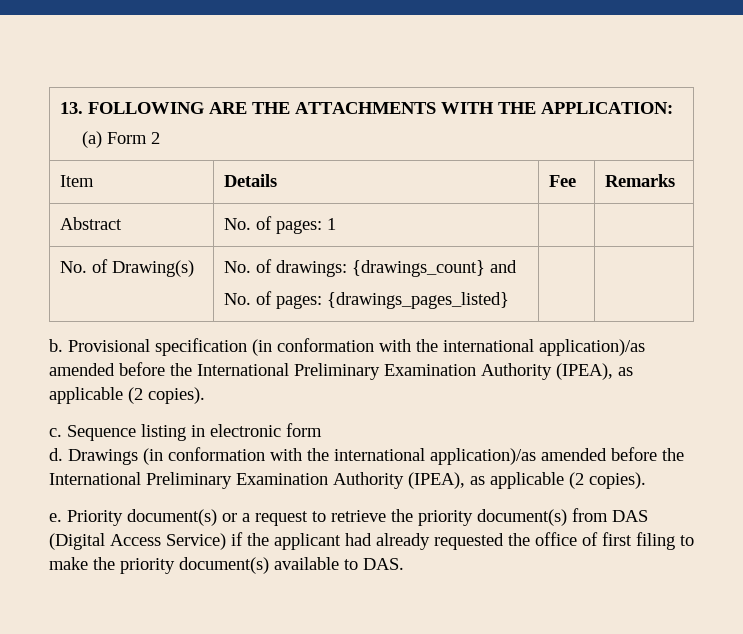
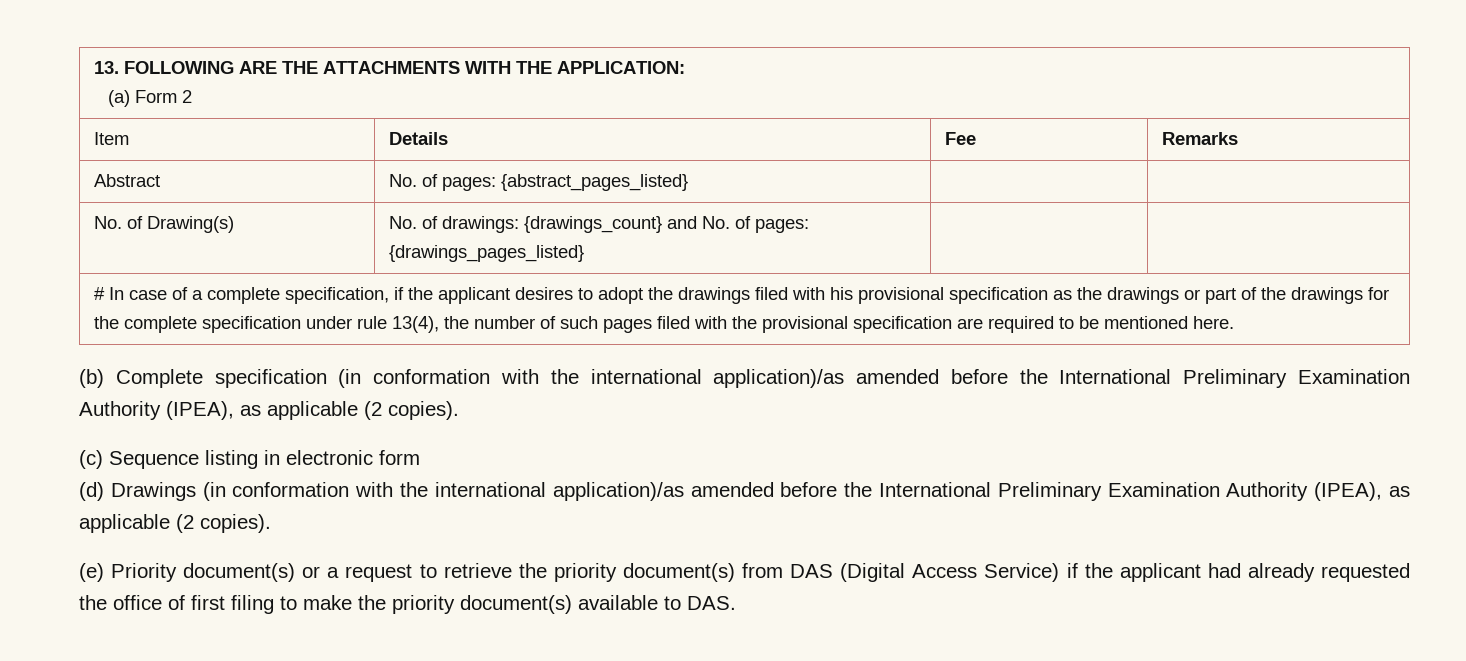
[327,218,337,230] 1 -> [501,174,689,191] {abstract_pages_listed}
(518, 266) // -> (698, 222) none
[49,339,150,352] // b. Provisional -> [94,287,1390,304] [94,316,1235,333] [79,369,203,388] // # In case of a complete specification, if the applicant desires to adopt the drawings filed with his provisional specification as the drawings or part of the drawings for the complete specification under rule 13(4), the number of such pages filed with the provisional specification are required to be mentioned here. // (b) Complete
[49,428,62,437] c. -> [79,450,103,469] (c)
[49,448,63,461] d. -> [79,482,104,501] (d)
[49,513,62,522] e. -> [79,563,104,582] (e)

